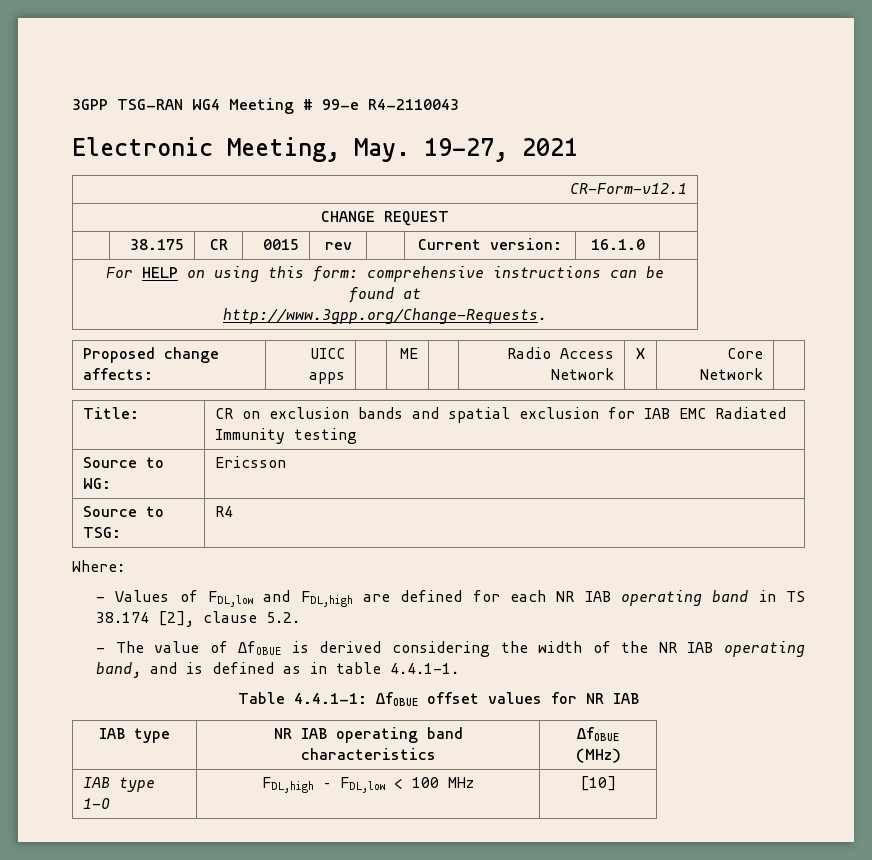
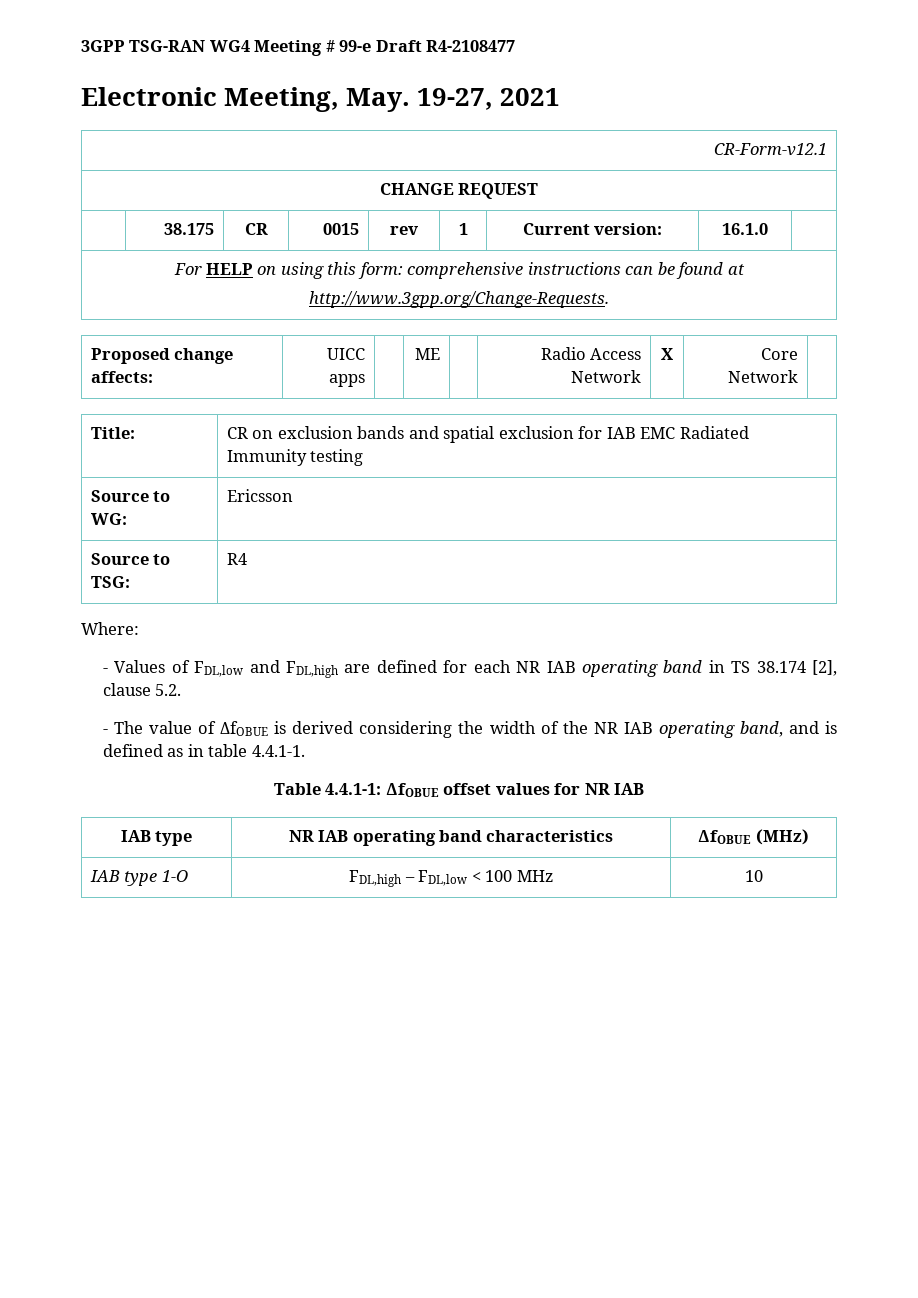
[368,99,459,110] R4-2110043 -> [375,40,516,52] Draft R4-2108477
(352, 246) none -> [458,223,468,235] 1
[580,776,616,791] [10] -> [744,870,763,882] 10

